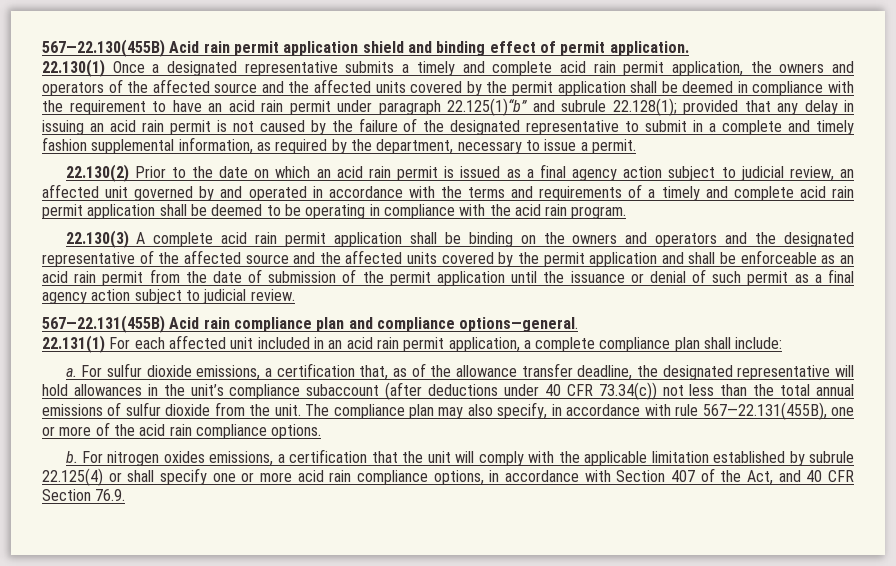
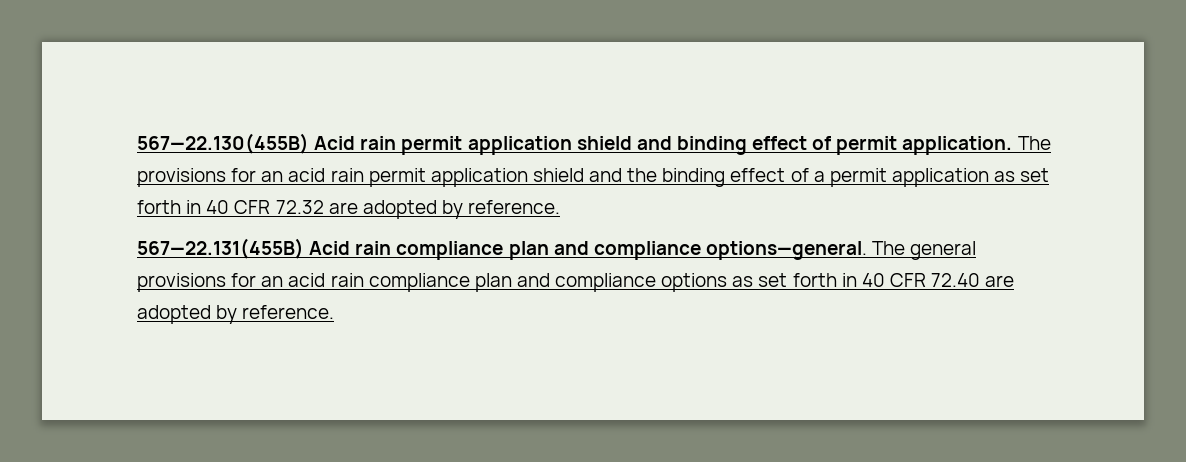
[42,59,854,77] [42,79,854,96] [42,98,854,116] [42,118,855,135] [42,137,636,154] [65,164,855,182] [42,184,855,201] [42,204,627,219] [65,230,855,248] [42,250,855,267] [42,269,854,286] [42,289,295,304] // 22.130(1) Once a designated representative submits a timely and complete acid rain permit application, the owners and operators of the affected source and the affected units covered by the permit application shall be deemed in compliance with the requirement to have an acid rain permit under paragraph 22.125(1)“b” and subrule 22.128(1); provided that any delay in issuing an acid rain permit is not caused by the failure of the designated representative to submit in a complete and timely fashion supplemental information, as required by the department, necessary to issue a permit. // 22.130(2) Prior to the date on which an acid rain permit is issued as a final agency action subject to judicial review, an affected unit governed by and operated in accordance with the terms and requirements of a timely and complete acid rain permit application shall be deemed to be operating in compliance with the acid rain program. // 22.130(3) A complete acid rain permit application shall be binding on the owners and operators and the designated representative of the affected source and the affected units covered by the permit application and shall be enforceable as an acid rain permit from the date of submission of the permit application until the issuance or denial of such permit as a final agency action subject to judicial review. -> [1017,136,1051,150] [137,168,1050,187] [137,200,561,219] The provisions for an acid rain permit application shield and the binding effect of a permit application as set forth in 40 CFR 72.32 are adopted by reference.
[42,335,783,353] [65,363,854,380] [42,382,855,400] [42,402,855,420] [42,422,322,439] [65,449,854,466] [42,468,854,486] [42,489,126,501] // 22.131(1) For each affected unit included in an acid rain permit application, a complete compliance plan shall include: // a. For sulfur dioxide emissions, a certification that, as of the allowance transfer deadline, the designated representative will hold allowances in the unit’s compliance subaccount (after deductions under 40 CFR 73.34(c)) not less than the total annual emissions of sulfur dioxide from the unit. The compliance plan may also specify, in accordance with rule 567—22.131(455B), one or more of the acid rain compliance options. // b. For nitrogen oxides emissions, a certification that the unit will comply with the applicable limitation established by subrule 22.125(4) or shall specify one or more acid rain compliance options, in accordance with Section 407 of the Act, and 40 CFR Section 76.9. -> [872,241,977,260] [137,273,1015,292] [137,305,335,324] The general provisions for an acid rain compliance plan and compliance options as set forth in 40 CFR 72.40 are adopted by reference.

